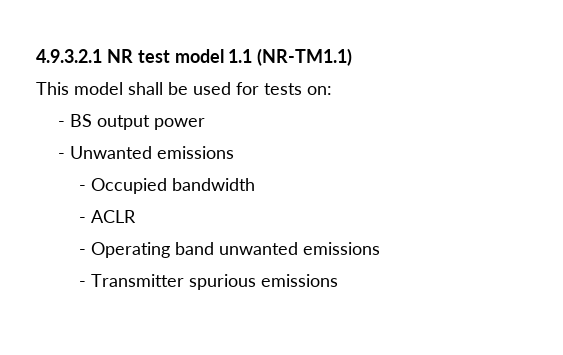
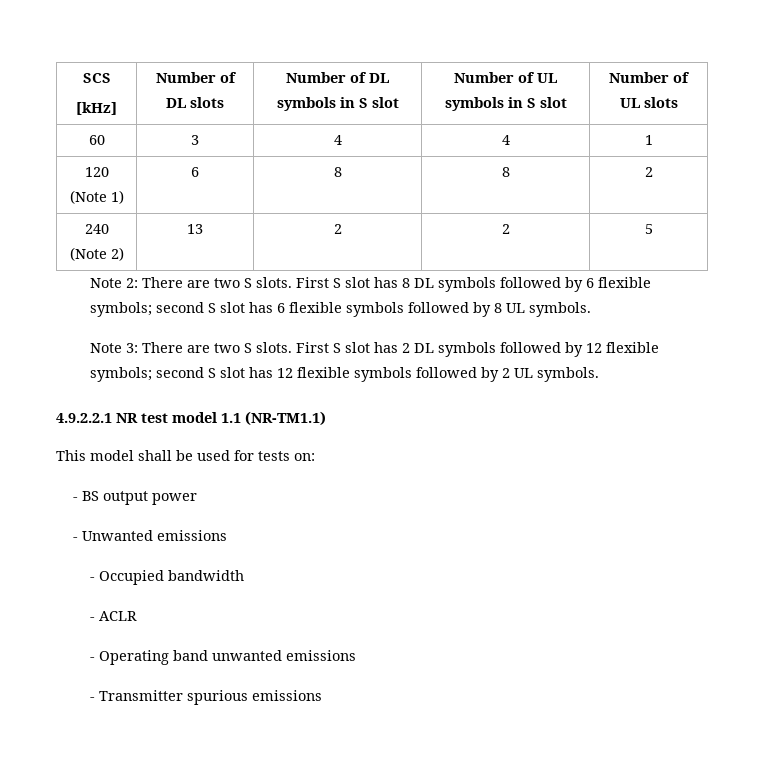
[36,49,102,63] 4.9.3.2.1 -> [82,73,111,83] [76,102,117,115] [155,72,236,83] [166,97,224,108] [286,72,389,83] [276,97,399,111] [454,72,557,83] [444,97,567,111] [609,72,689,83] [619,97,678,108] [88,135,105,145] [191,135,199,145] [333,135,342,145] [501,135,510,145] [644,135,653,145] [84,167,109,177] [69,190,124,204] [191,167,199,177] [333,167,342,177] [501,167,510,177] [644,167,653,177] [84,224,109,234] [69,247,124,261] [187,224,203,234] [333,224,342,234] [501,224,510,234] [644,224,653,234] [89,277,651,292] [89,302,591,317] [89,342,659,357] [89,367,599,382] [56,413,112,423] SCS // [kHz] | Number of DL slots | Number of DL symbols in S slot | Number of UL symbols in S slot | Number of UL slots // 60 | 3 | 4 | 4 | 1 // 120 (Note 1) | 6 | 8 | 8 | 2 // 240 (Note 2) | 13 | 2 | 2 | 5 // Note 2: There are two S slots. First S slot has 8 DL symbols followed by 6 flexible symbols; second S slot has 6 flexible symbols followed by 8 UL symbols. // Note 3: There are two S slots. First S slot has 2 DL symbols followed by 12 flexible symbols; second S slot has 12 flexible symbols followed by 2 UL symbols. // 4.9.2.2.1

